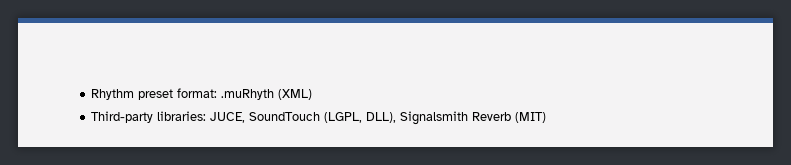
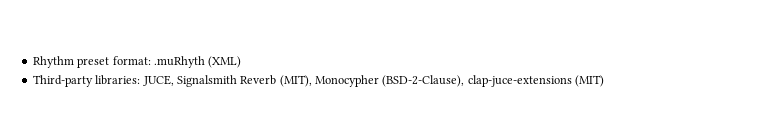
[249,111,512,125] SoundTouch (LGPL, DLL), Signalsmith Reverb -> [176,75,572,87] Signalsmith Reverb (MIT), Monocypher (BSD-2-Clause), clap-juce-extensions

